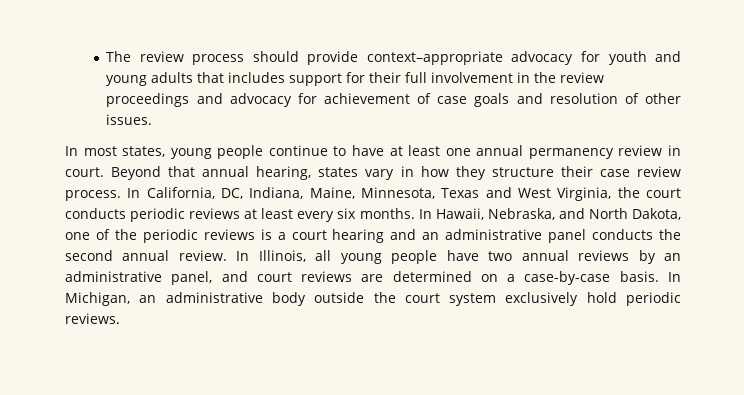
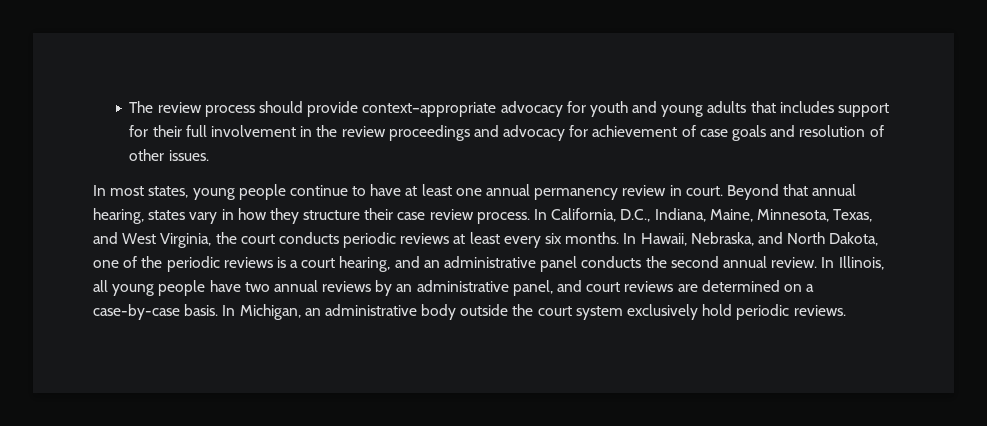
[221,188,244,199] DC, -> [620,209,651,222] D.C.,
[441,188,480,198] Texas -> [833,209,873,222] Texas,
[332,229,385,243] hearing -> [339,256,391,272] hearing,

